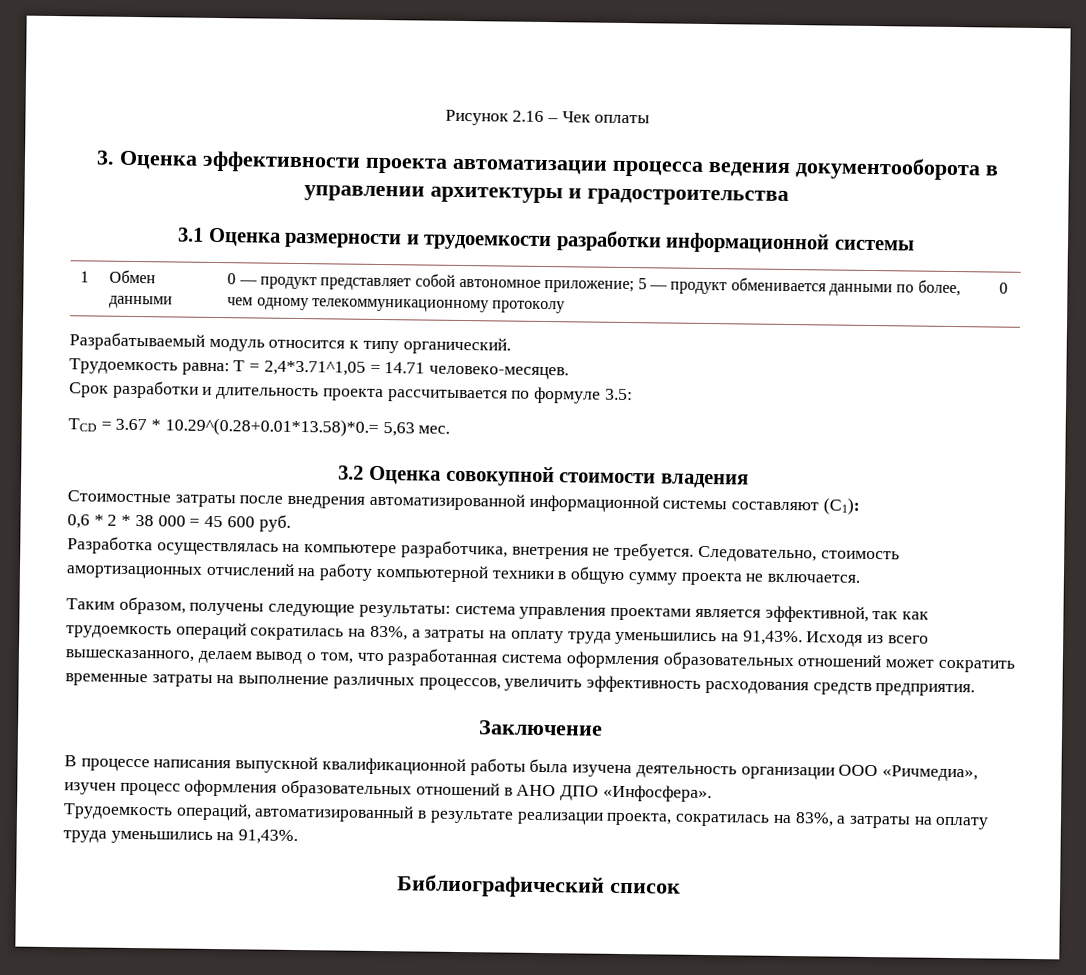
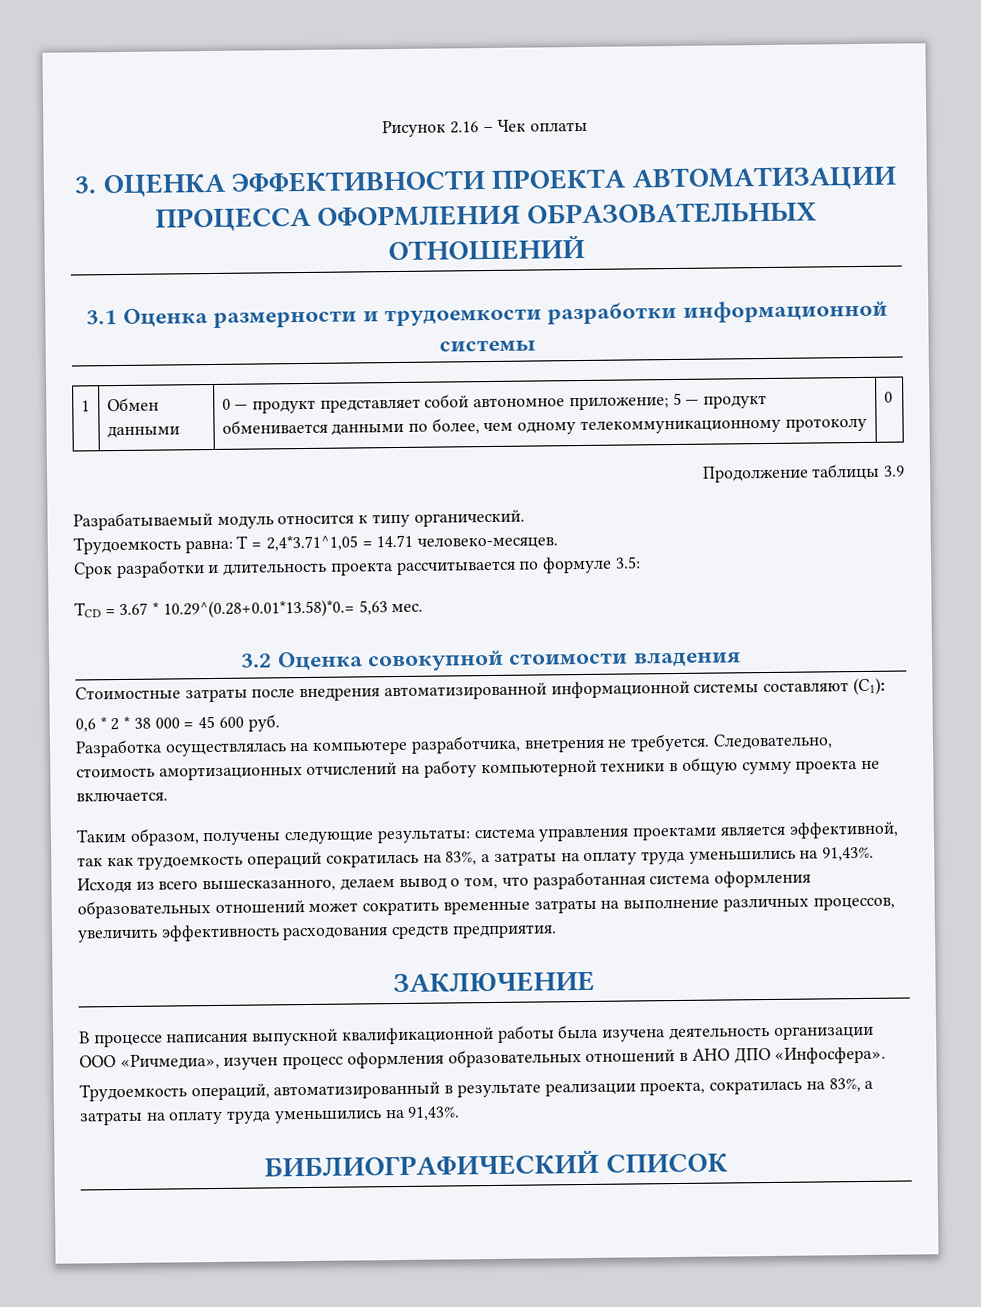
[118,150,998,181] [304,185,789,206] Оценка эффективности проекта автоматизации процесса ведения документооборота в управлении архитектуры и градостроительства -> [102,165,896,198] [154,201,818,232] [387,234,585,262] ОЦЕНКА ЭФФЕКТИВНОСТИ ПРОЕКТА АВТОМАТИЗАЦИИ ПРОЦЕССА ОФОРМЛЕНИЯ ОБРАЗОВАТЕЛЬНЫХ ОТНОШЕНИЙ
(1009, 288) none -> [701,463,905,483] // Продолжение таблицы 3.9
[477,720,603,736] Заключение -> [393,970,595,994] ЗАКЛЮЧЕНИЕ
[396,874,681,898] Библиографический список -> [264,1149,728,1178] БИБЛИОГРАФИЧЕСКИЙ СПИСОК

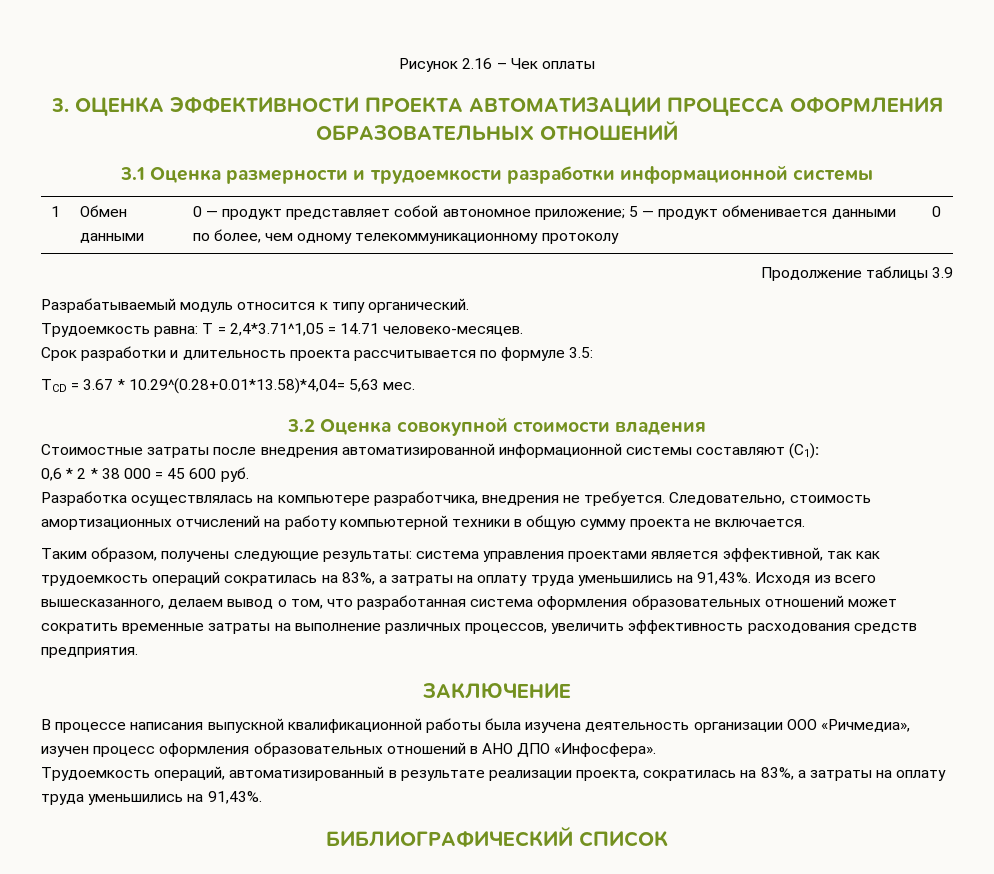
[162,599,355,619] 10.29^(0.28+0.01*13.58)*0.= -> [128,378,345,394] 10.29^(0.28+0.01*13.58)*4,04=
[523,738,605,753] внетрения -> [481,495,559,506] внедрения

